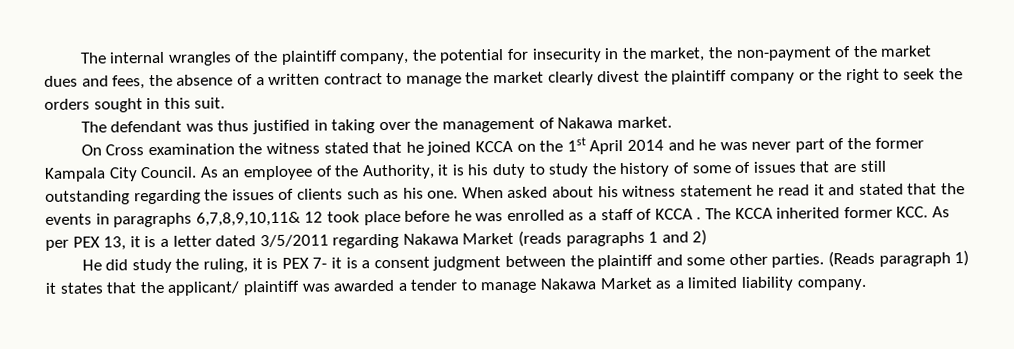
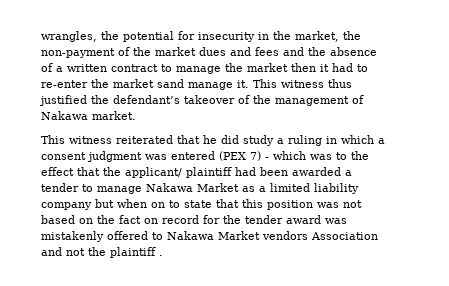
[79,50,410,66] The internal wrangles of the plaintiff company, -> [41,31,97,42] wrangles,
[112,75,146,90] fees, -> [255,47,304,56] fees and
[547,68,963,86] [44,97,226,113] [80,119,411,135] clearly divest the plaintiff company or the right to seek the orders sought in this suit. // The defendant was thus justified in taking over -> [291,63,368,72] [41,79,352,90] [39,95,250,106] then it had to re-enter the market sand manage it. This witness thus justified the defendant’s takeover of
[80,137,924,156] [44,160,886,182] [45,183,965,205] [45,206,950,228] [45,229,708,251] [81,250,970,274] [45,282,104,294] On Cross examination the witness stated that he joined KCCA on the 1st April 2014 and he was never part of the former Kampala City Council. As an employee of the Authority, it is his duty to study the history of some of issues that are still outstanding regarding the issues of clients such as his one. When asked about his witness statement he read it and stated that the events in paragraphs 6,7,8,9,10,11& 12 took place before he was enrolled as a staff of KCCA . The KCCA inherited former KCC. As per PEX 13, it is a letter dated 3/5/2011 regarding Nakawa Market (reads paragraphs 1 and 2) // He did study the ruling, it is PEX 7- it is a consent judgment between the plaintiff and some other parties. (Reads paragraph 1) it states -> [41,135,385,146] [41,151,369,162] [41,167,74,176] This witness reiterated that he did study a ruling in which a consent judgment was entered (PEX 7) - which was to the effect
[301,283,330,292] was -> [235,167,288,176] had been
[796,278,867,291] company. -> [41,199,362,210] [41,215,347,224] [41,231,378,242] [41,247,163,258] company but when on to state that this position was not based on the fact on record for the tender award was mistakenly offered to Nakawa Market vendors Association and not the plaintiff .

